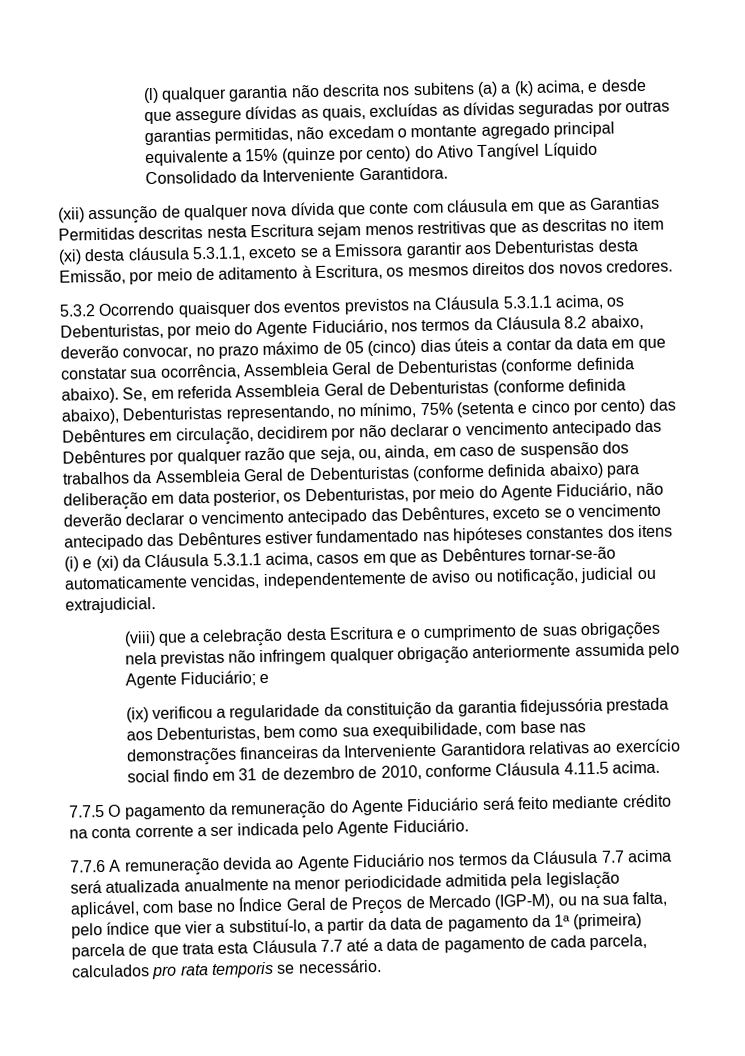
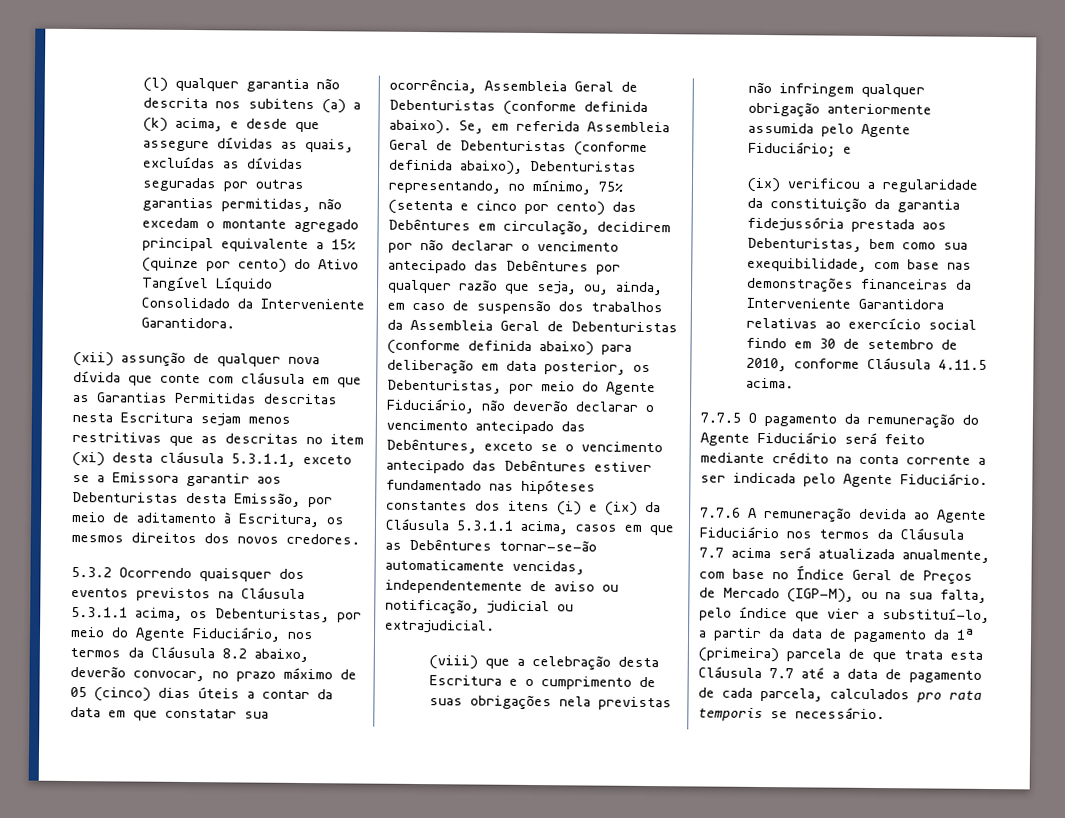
[95,555,119,572] (xi) -> [605,501,638,516] (ix)
[238,766,356,781] 31 de dezembro -> [819,338,935,350] 30 de setembro
[183,871,620,892] [70,900,140,918] anualmente na menor periodicidade admitida pela legislação aplicável, -> [902,549,990,563] anualmente,

